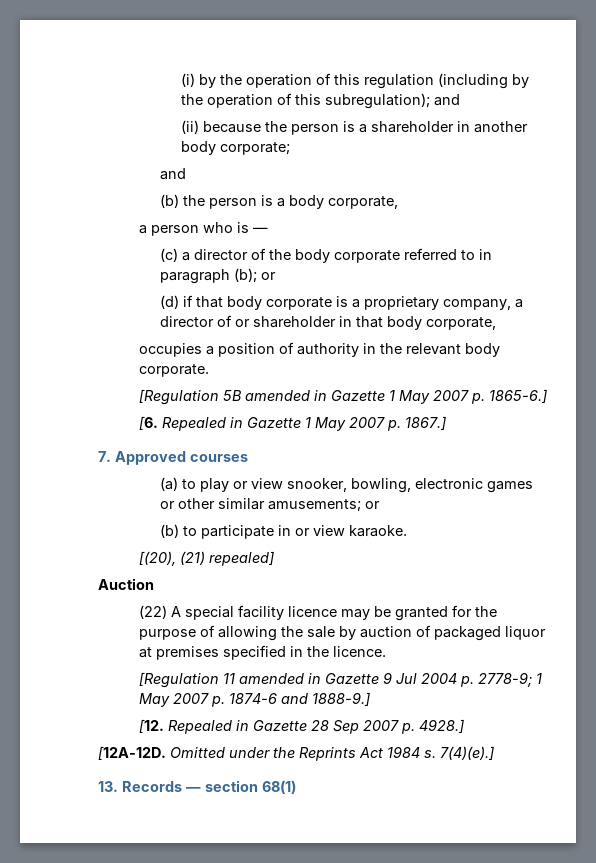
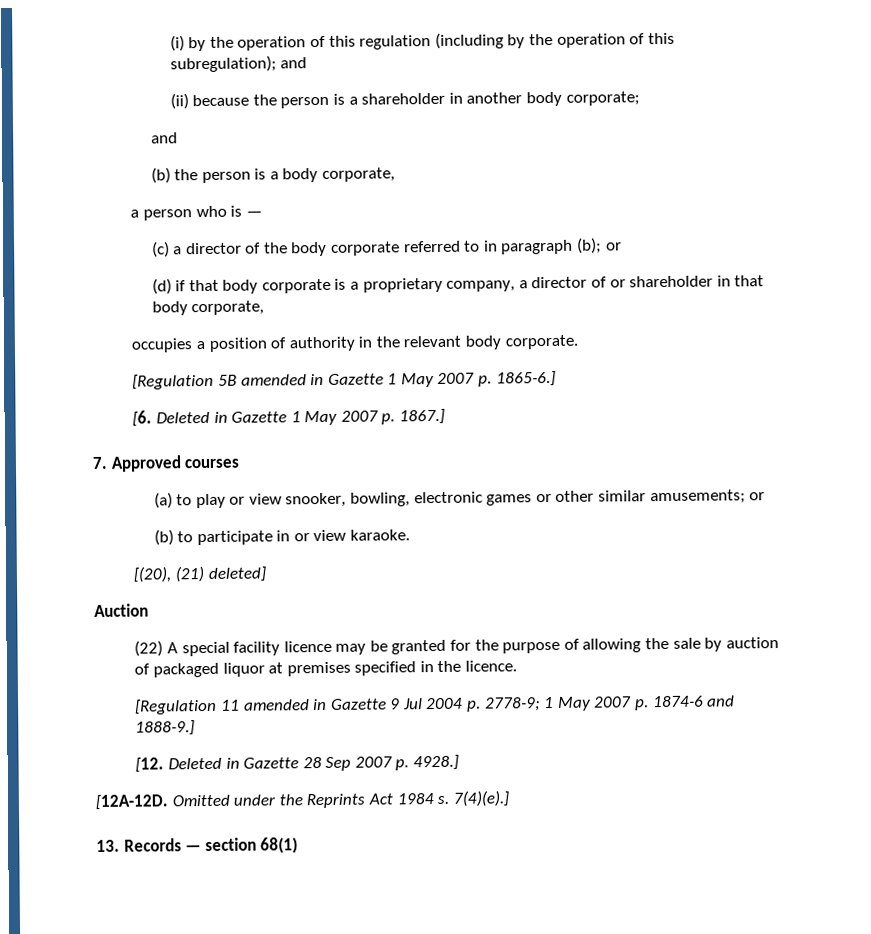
[162,417,227,431] Repealed -> [155,411,210,424] Deleted
[209,551,275,566] repealed] -> [207,566,266,582] deleted]
[168,720,233,734] Repealed -> [167,757,222,770] Deleted

